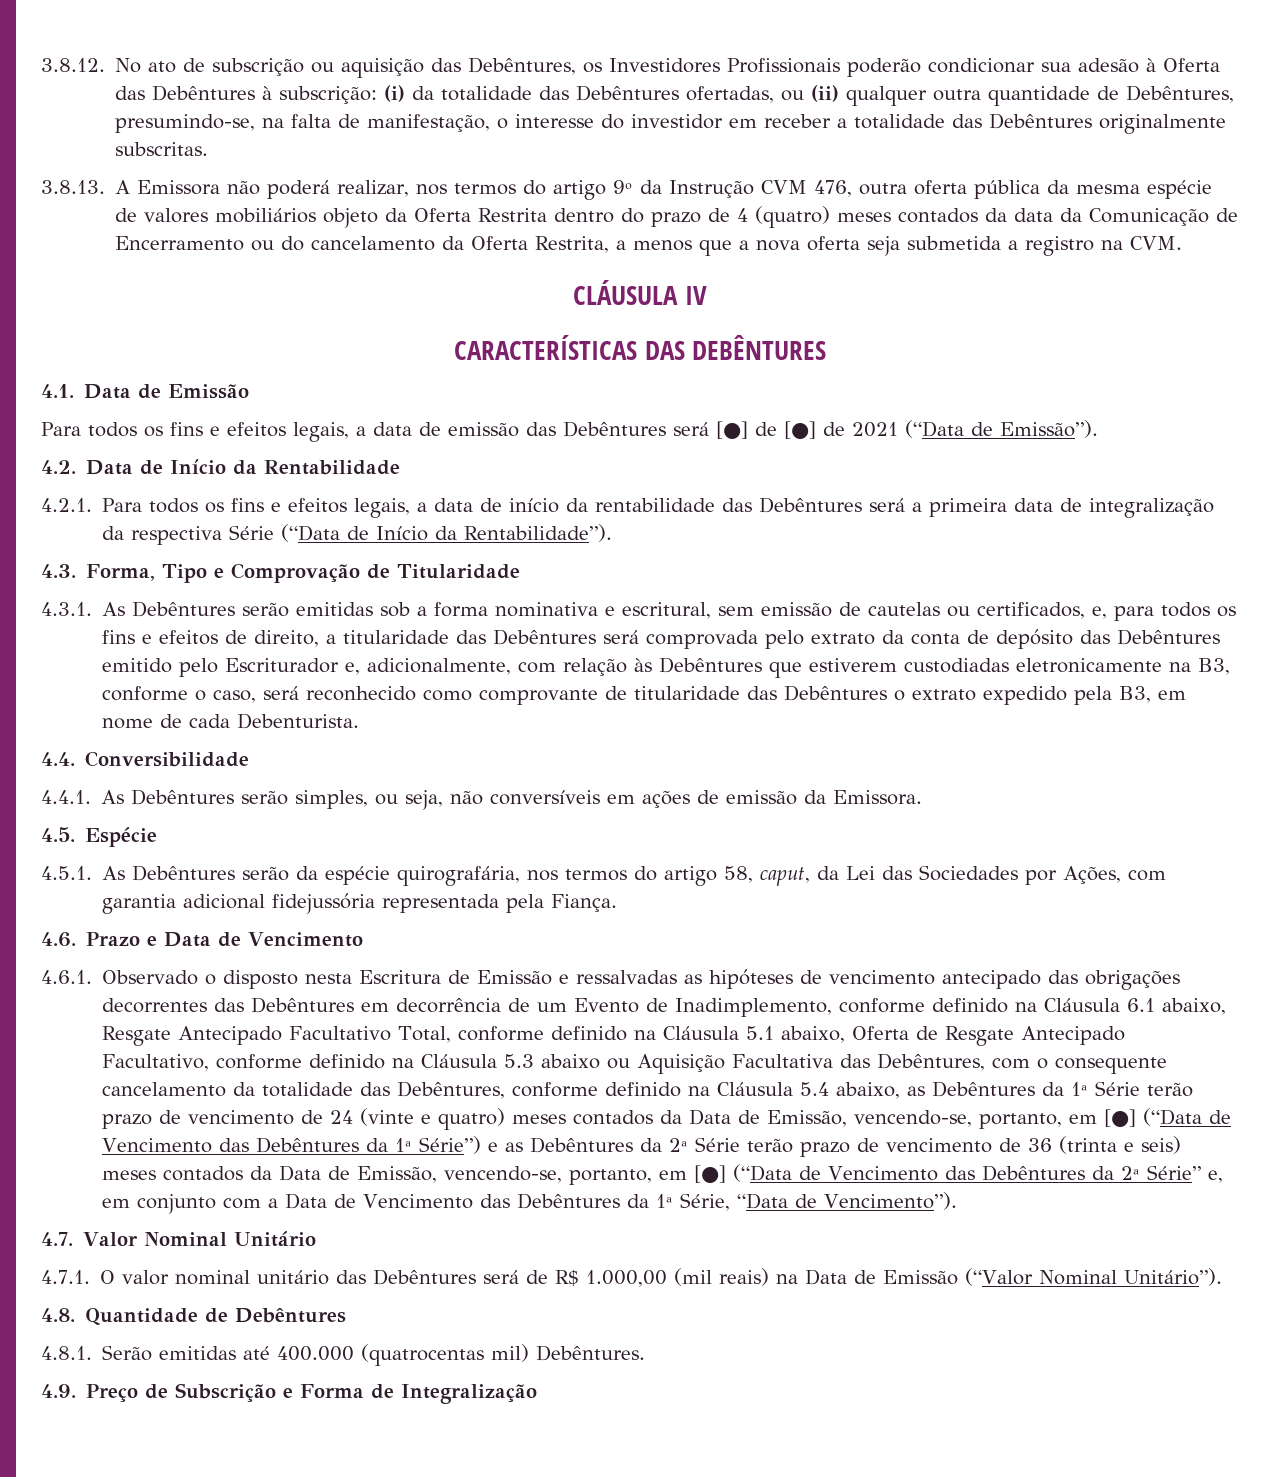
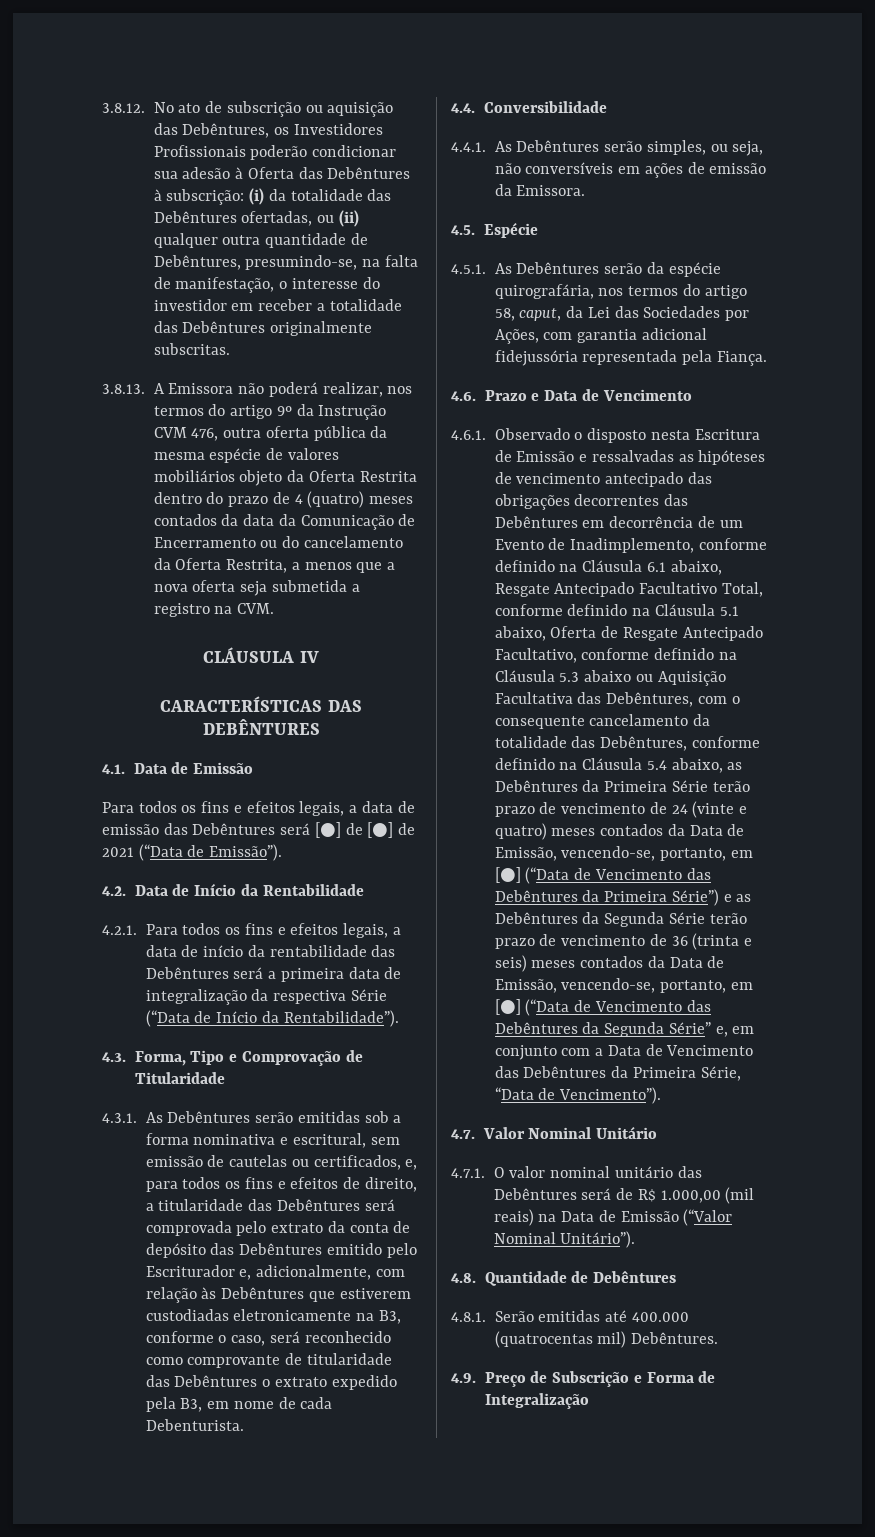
[1071,1082,1089,1096] 1ª -> [604,781,668,792] Primeira
[395,1138,413,1152] 1ª -> [604,891,668,902] Primeira
[669,1138,689,1152] 2ª -> [604,912,665,927] Segunda
[1121,1166,1141,1180] 2ª -> [604,1022,665,1037] Segunda
[656,1194,674,1208] 1ª -> [632,1067,696,1078] Primeira

